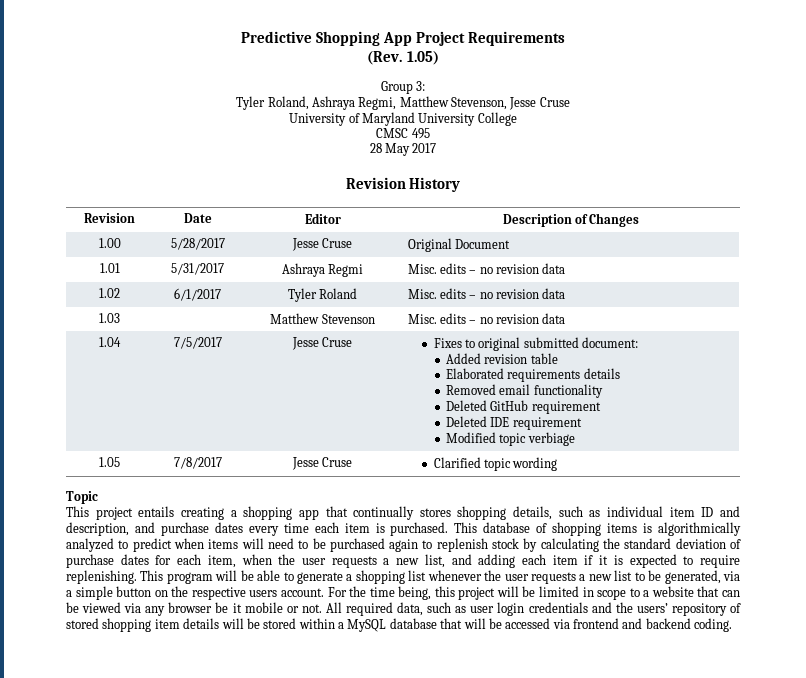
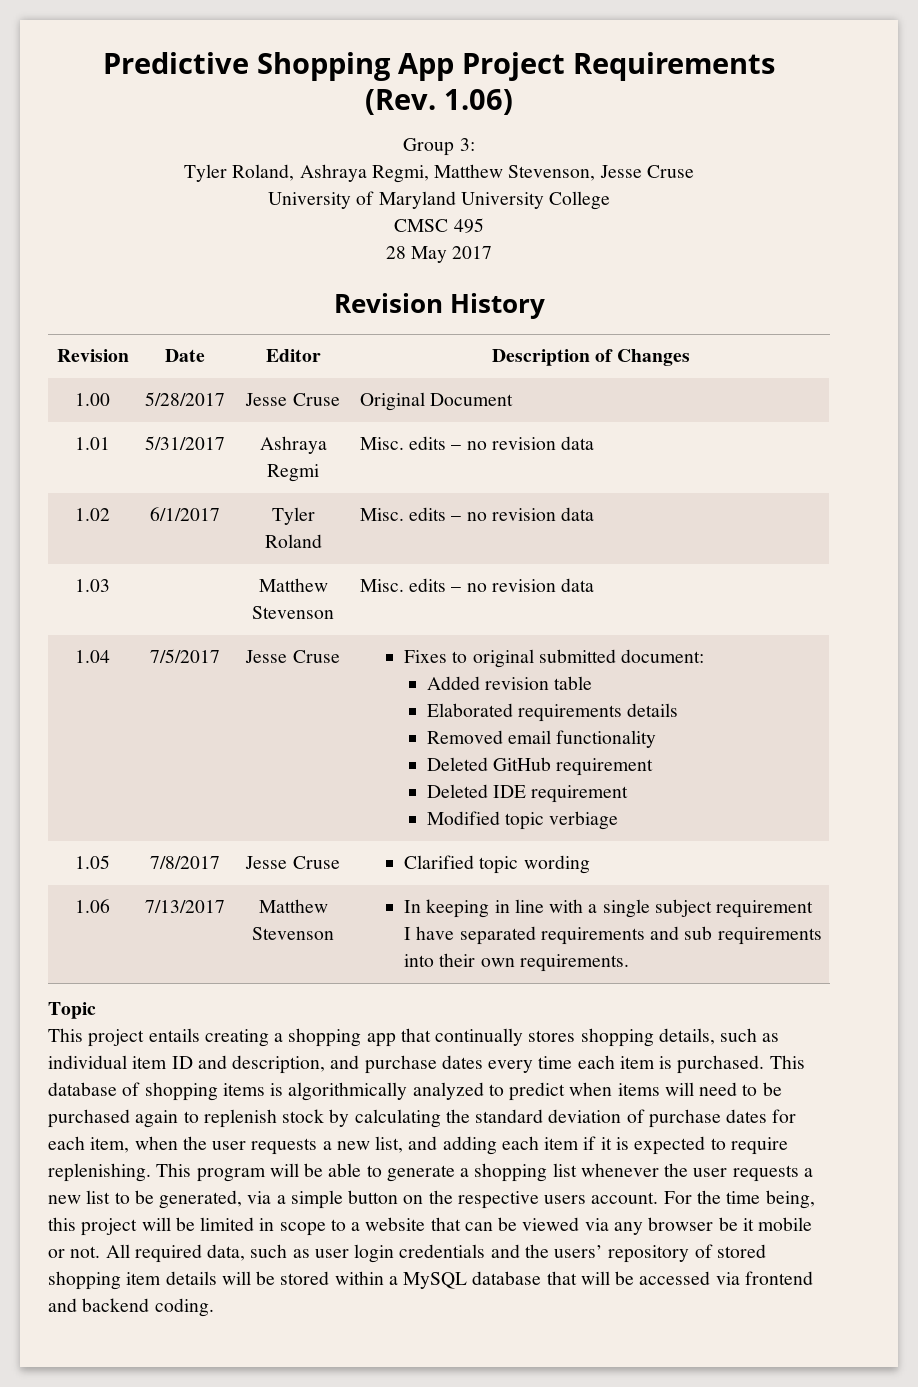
[406,51,439,65] 1.05) -> [443,89,513,115] 1.06)
(558, 464) none -> [75,899,110,913] [145,900,225,913] [258,899,328,913] [252,927,334,940] [404,899,814,918] [404,926,822,945] [404,953,629,972] // 1.06 | 7/13/2017 | Matthew Stevenson | In keeping in line with a single subject requirement I have separated requirements and sub requirements into their own requirements.

